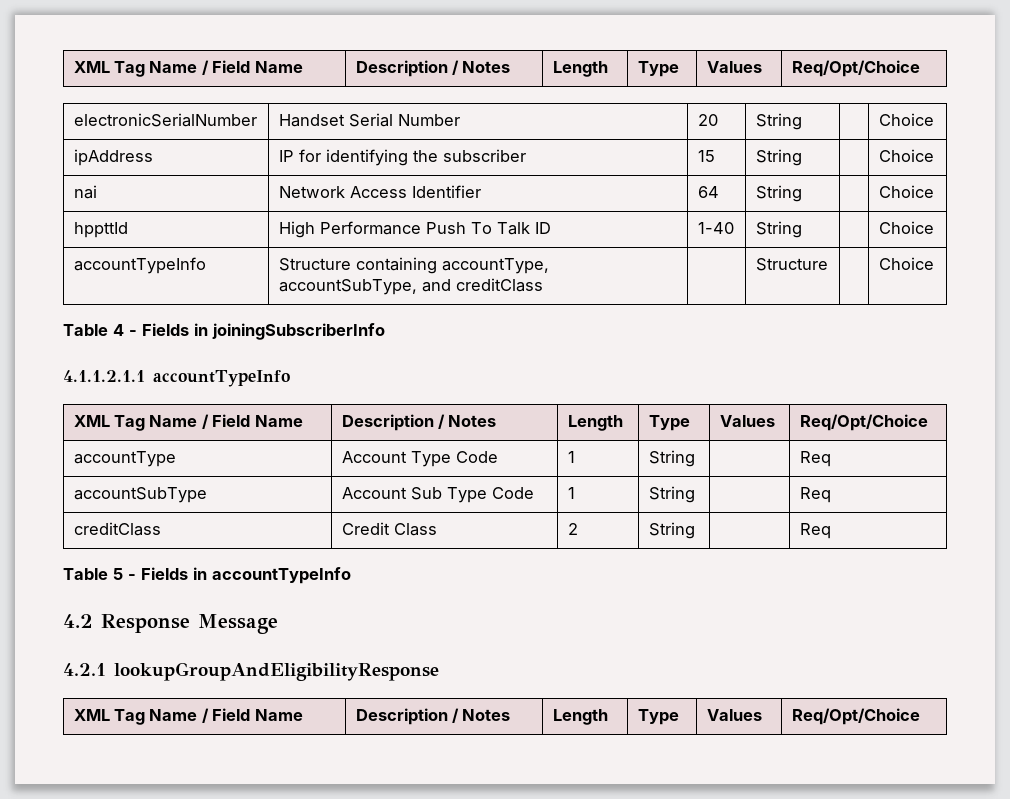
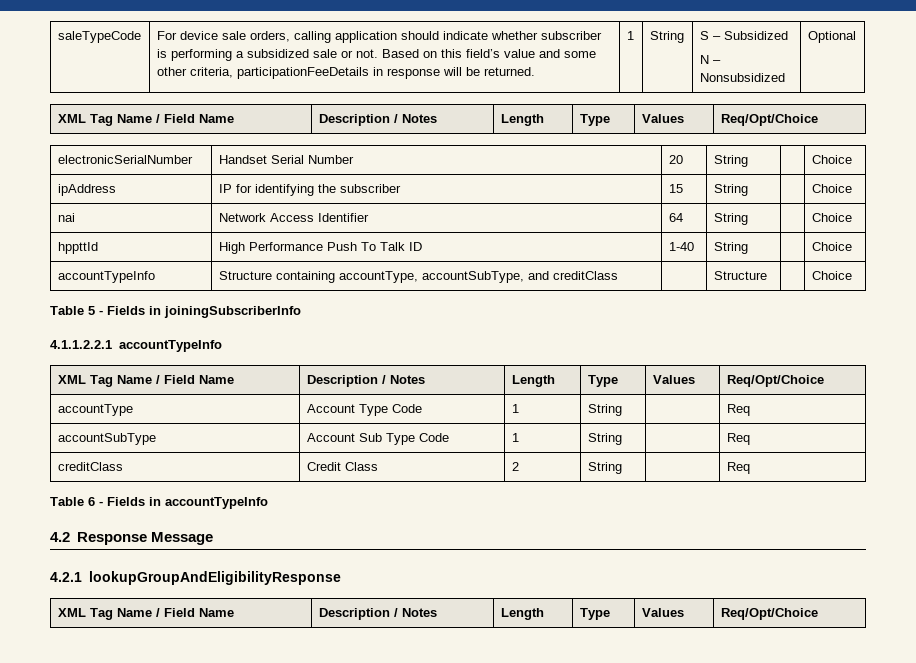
(73, 67) none -> [57,31,141,43] [156,31,602,43] [156,49,596,61] [156,67,535,79] [626,31,634,40] [649,31,684,43] [699,31,788,40] [699,55,721,64] [699,73,785,82] [807,31,856,43] saleTypeCode | For device sale orders, calling application should indicate whether subscriber is performing a subsidized sale or not. Based on this field’s value and some other criteria, participationFeeDetails in response will be returned. | 1 | String | S – Subsidized // N – Nonsubsidized | Optional //
[113,324,124,336] 4 -> [88,306,95,315] 5
[63,370,145,382] 4.1.1.2.1.1 -> [50,340,112,349] 4.1.1.2.2.1
[113,568,123,580] 5 -> [88,497,95,506] 6

